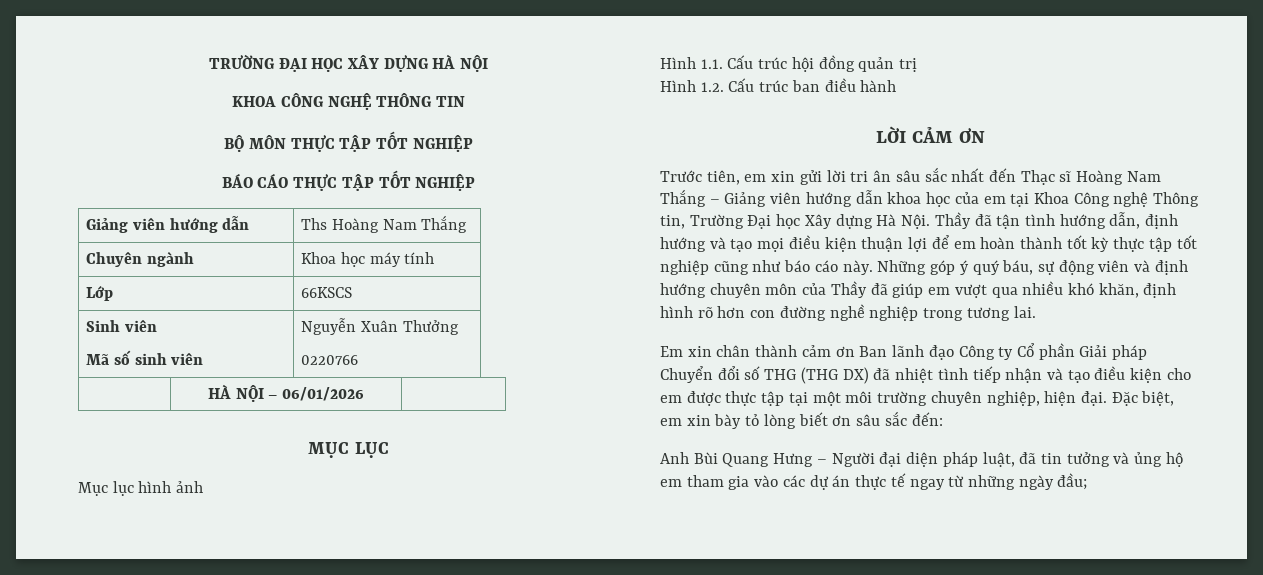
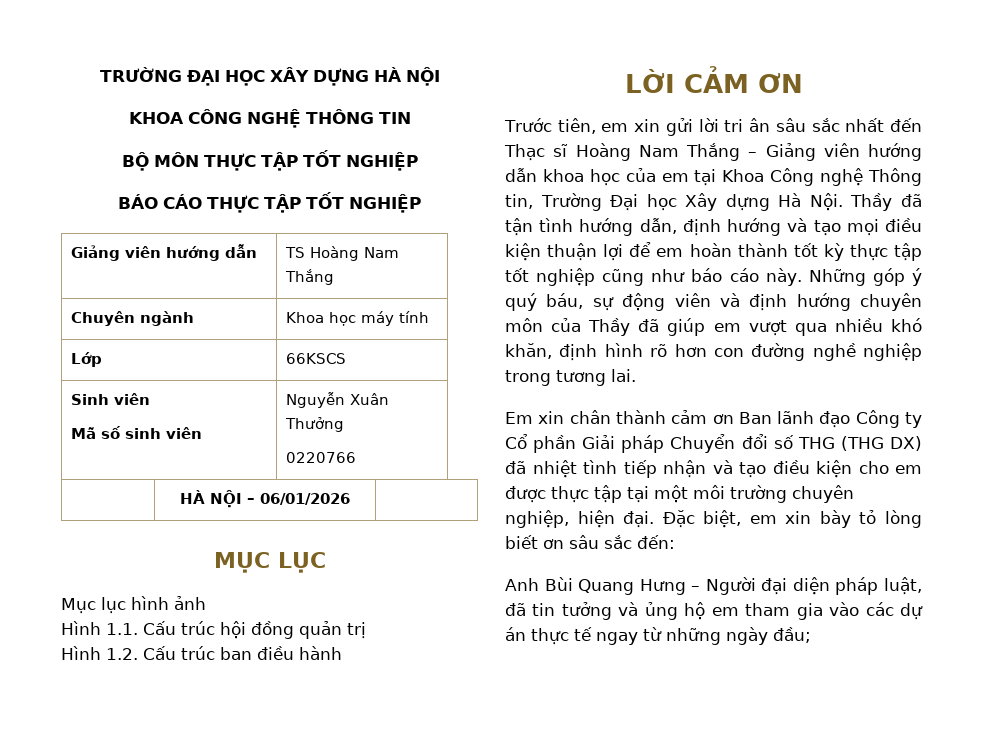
[301,218,328,230] Ths -> [285,247,306,258] TS

